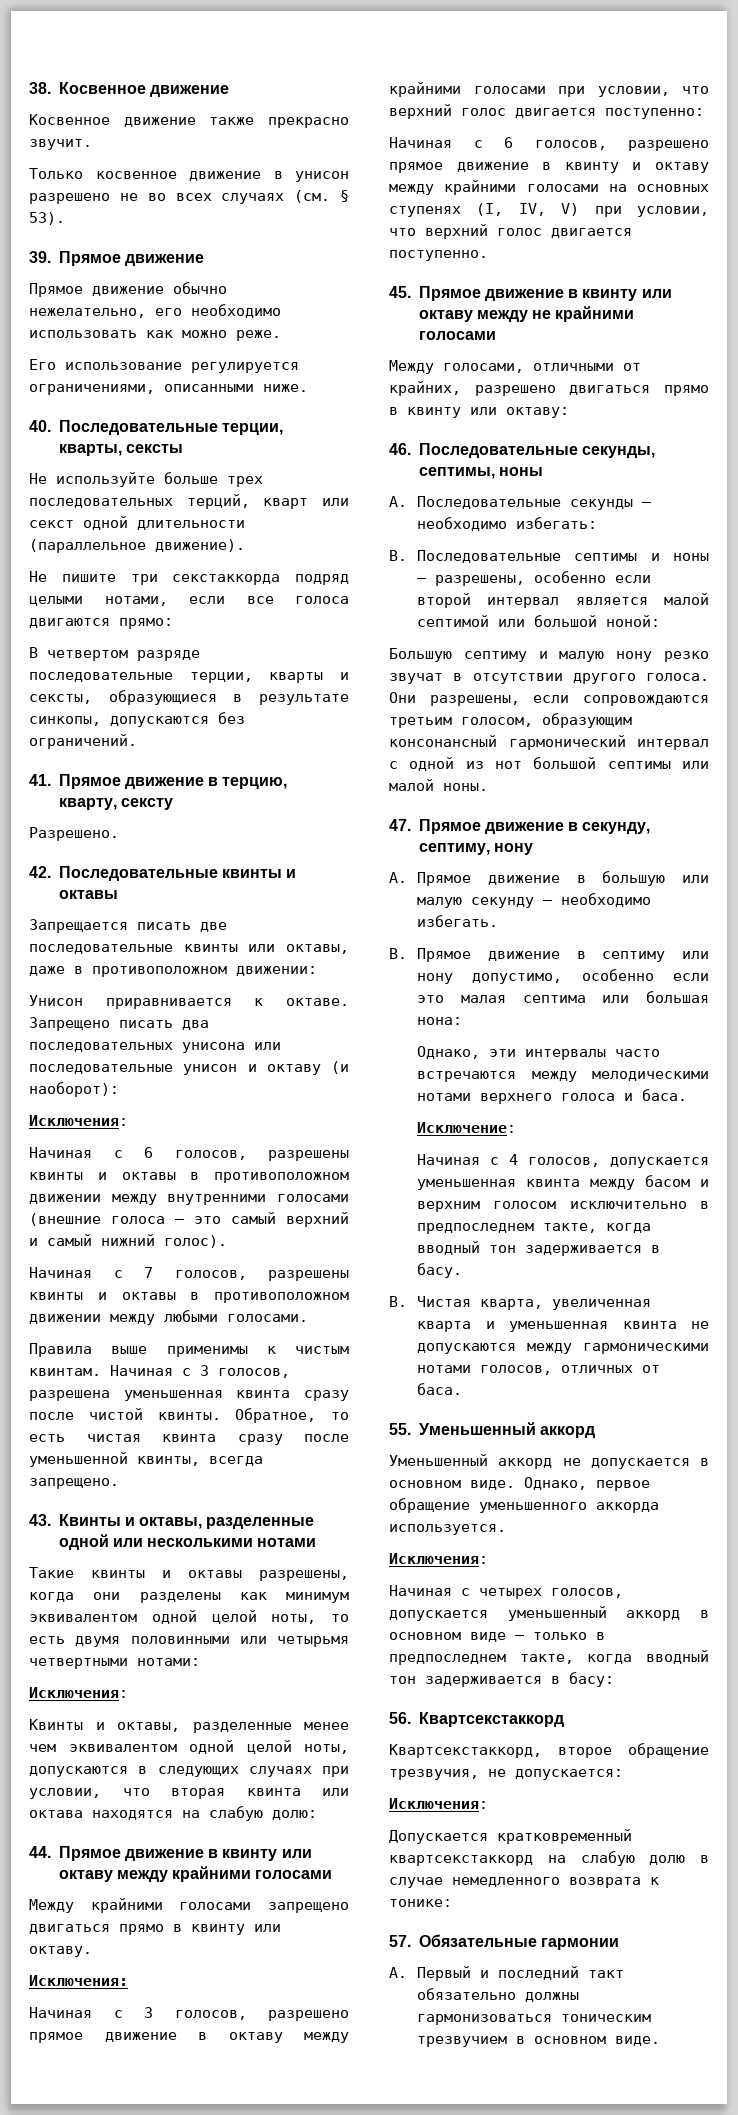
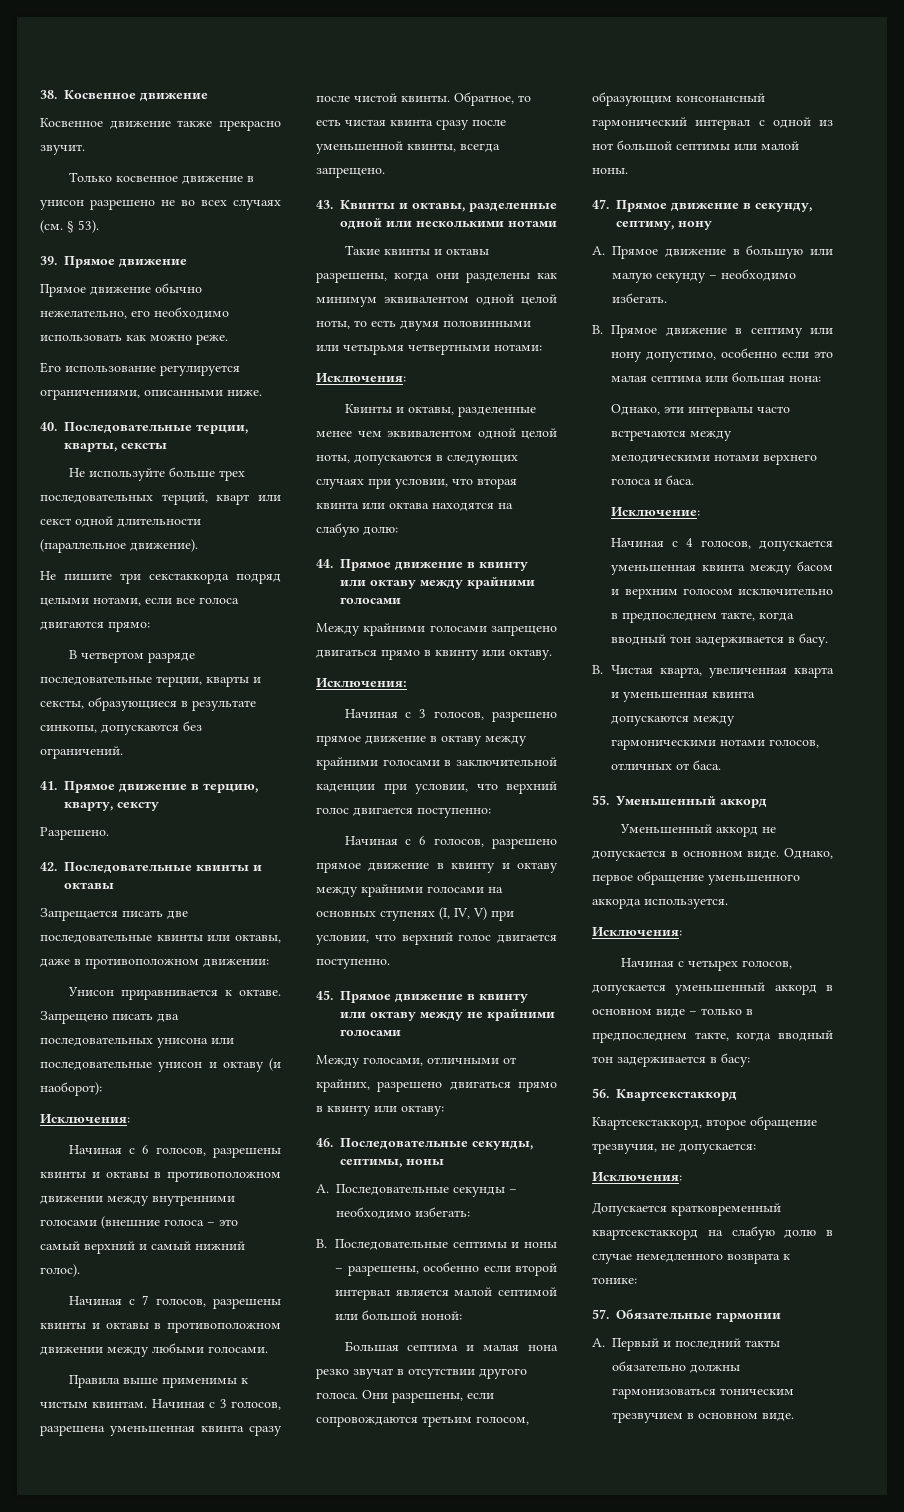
(546, 90) none -> [444,757,557,766] [316,784,375,792] в заключительной каденции
[389,648,653,662] Большую септиму и малую нону -> [344,1341,558,1352] Большая септима и малая нона
[691,1321,709,1329] не -> (756, 694) none
[588,1970,625,1978] такт -> [745,1340,780,1347] такты

